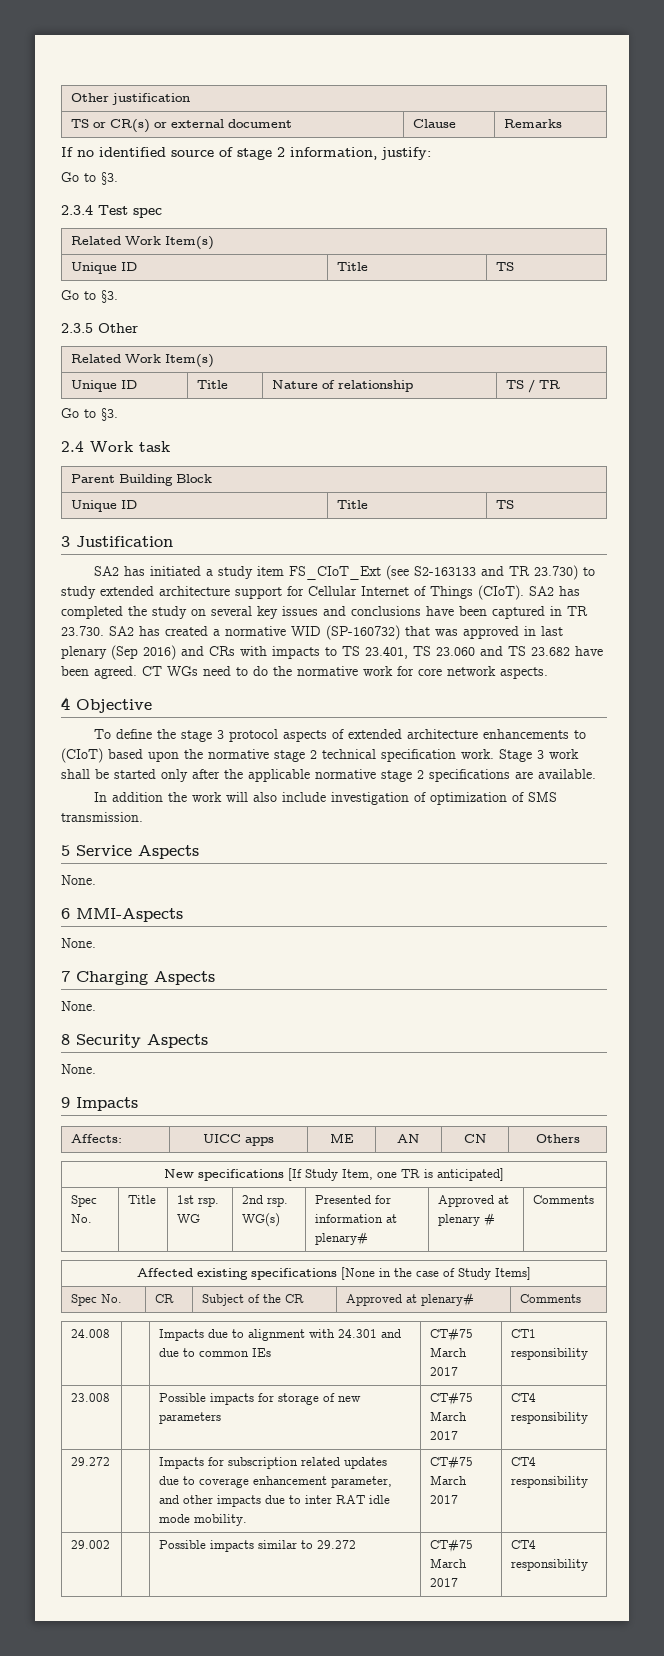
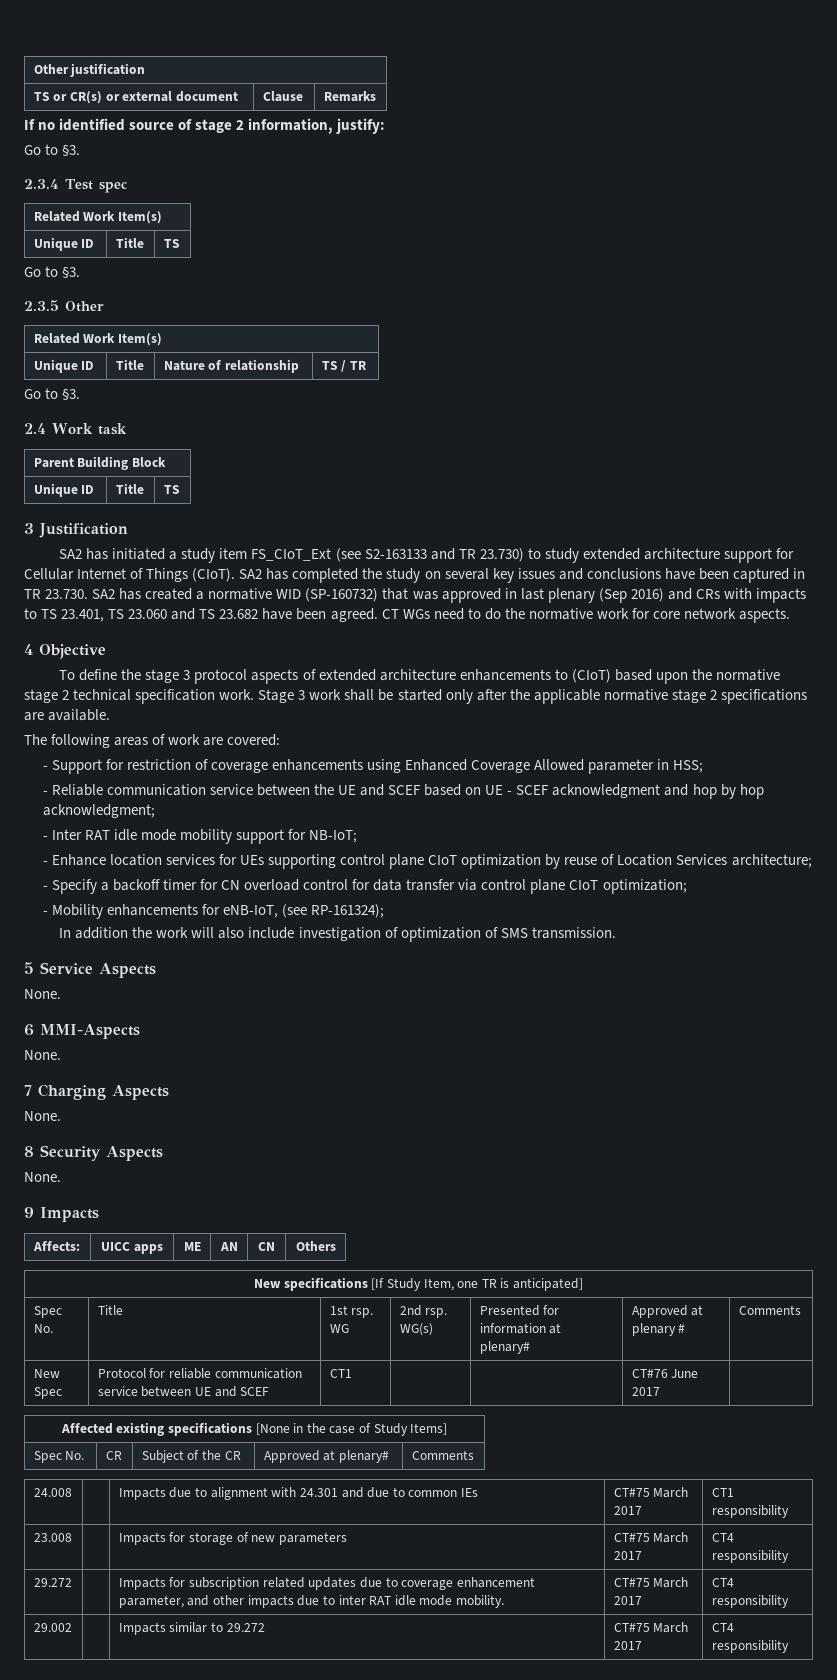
(596, 774) none -> [24,734,281,748] [42,759,704,774] [42,784,764,799] [42,804,155,818] [42,829,358,844] [42,854,812,869] [42,879,687,894] [42,904,384,919] // The following areas of work are covered: // - Support for restriction of coverage enhancements using Enhanced Coverage Allowed parameter in HSS; // - Reliable communication service between the UE and SCEF based on UE - SCEF acknowledgment and hop by hop acknowledgment; // - Inter RAT idle mode mobility support for NB-IoT; // - Enhance location services for UEs supporting control plane CIoT optimization by reuse of Location Services architecture; // - Specify a backoff timer for CN overload control for data transfer via control plane CIoT optimization; // - Mobility enhancements for eNB-IoT, (see RP-161324);
(595, 1199) none -> [33,1369,60,1378] [33,1387,62,1399] [97,1368,302,1379] [97,1386,270,1397] [329,1369,352,1378] [631,1369,699,1378] [631,1387,660,1396] // New Spec | Protocol for reliable communication service between UE and SCEF | CT1 | | | CT#76 June 2017 |
[159,1393,255,1405] Possible impacts -> [118,1532,166,1545] Impacts
[159,1540,255,1552] Possible impacts -> [118,1622,166,1635] Impacts

